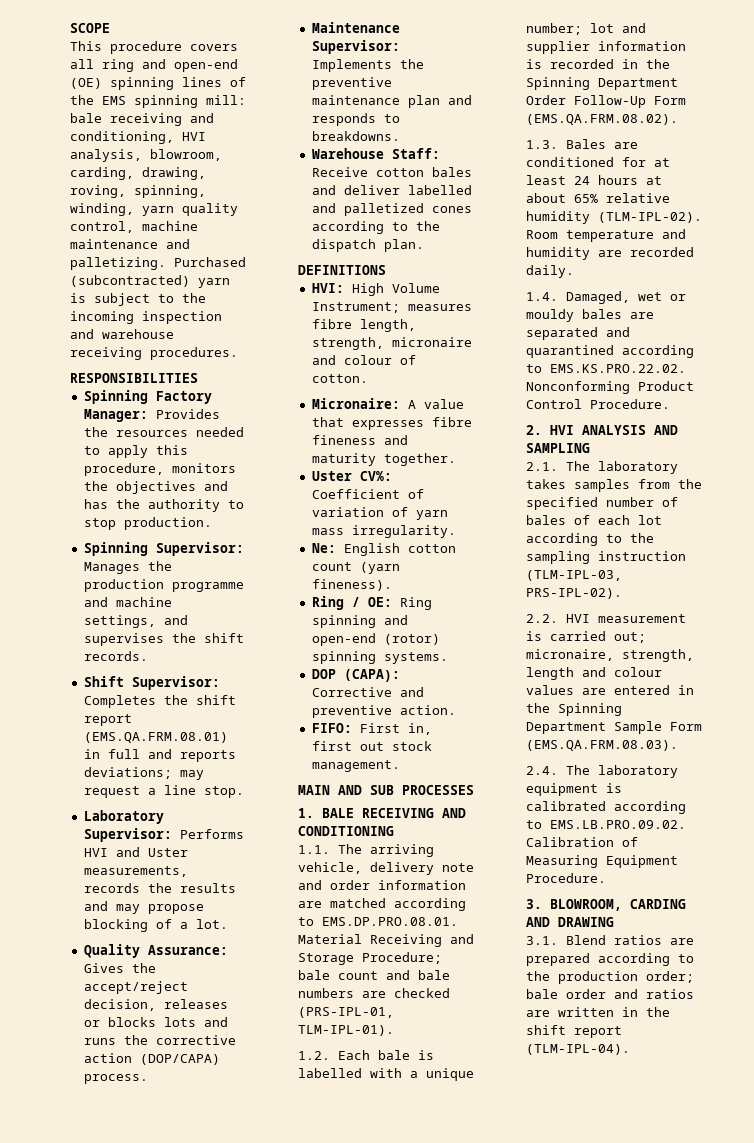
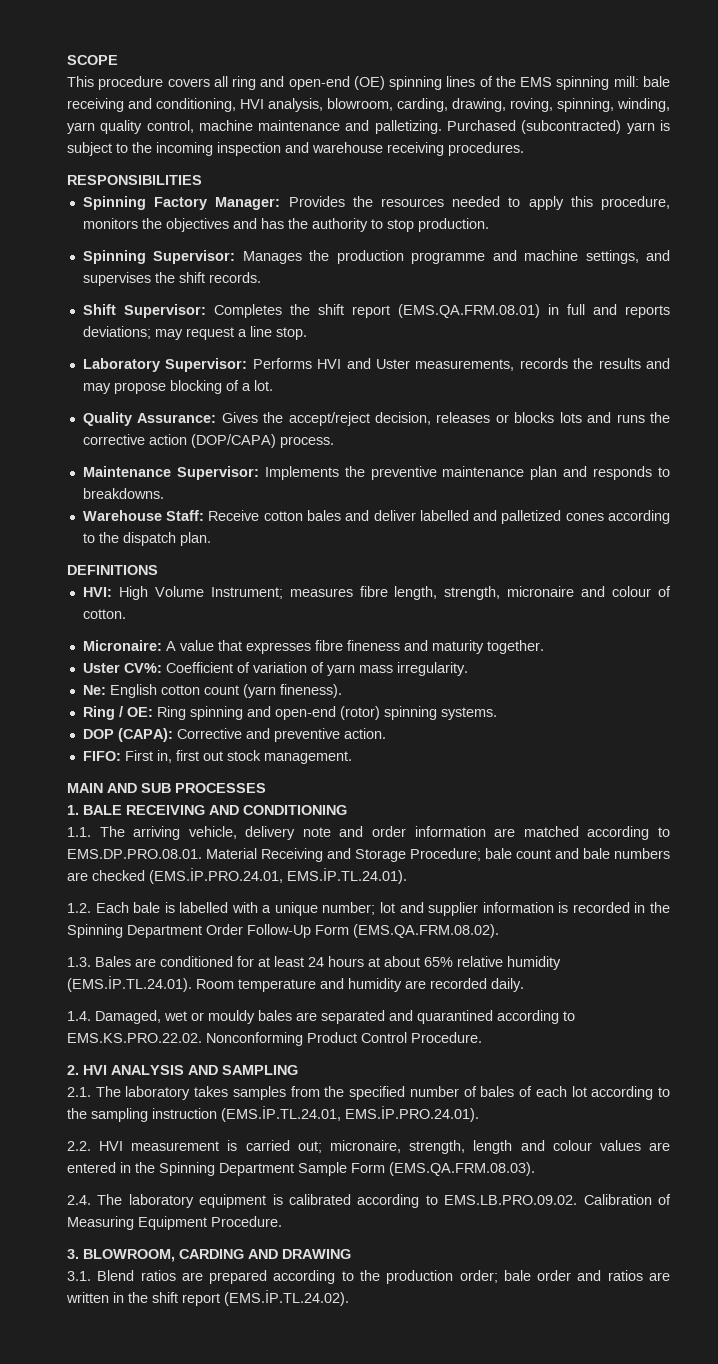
[297,1007,394,1018] [297,1025,394,1036] (PRS-IPL-01, TLM-IPL-01). -> [148,868,407,884] (EMS.İP.PRO.24.01, EMS.İP.TL.24.01).
[597,212,702,223] (TLM-IPL-02). -> [66,976,192,992] (EMS.İP.TL.24.01).
[525,570,622,581] [525,588,622,599] (TLM-IPL-03, PRS-IPL-02). -> [220,1106,479,1122] (EMS.İP.TL.24.01, EMS.İP.PRO.24.01).
[525,1044,630,1055] (TLM-IPL-04). -> [223,1290,349,1306] (EMS.İP.TL.24.02).

